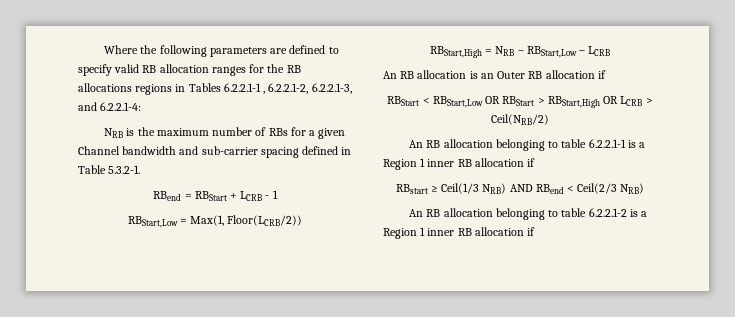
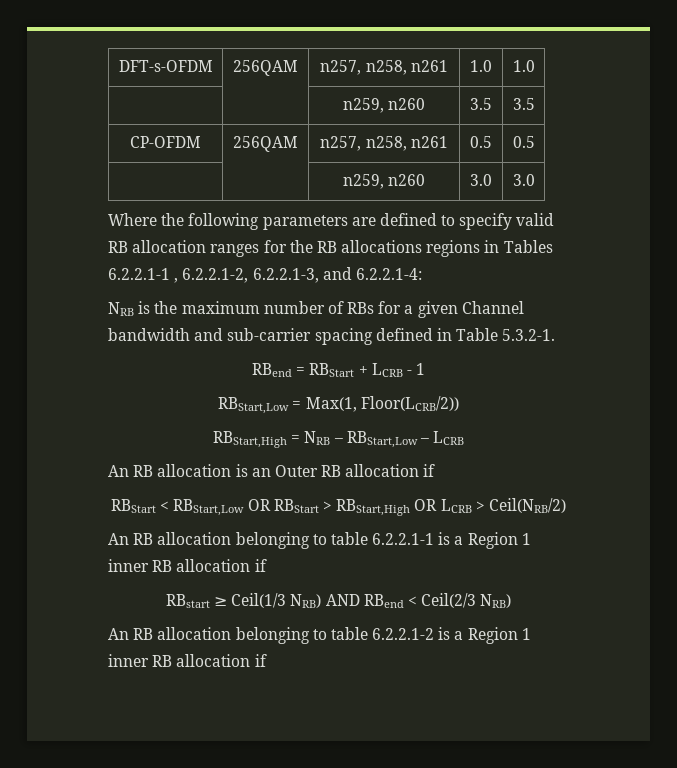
(104, 49) none -> [118,60,213,72] [233,60,298,76] [320,60,448,75] [470,60,492,72] [512,60,535,72] [342,98,426,113] [470,98,492,110] [512,98,535,110] [130,136,201,148] [233,136,298,152] [320,136,448,151] [470,136,492,148] [512,136,535,148] [342,174,426,189] [470,174,492,186] [512,174,535,186] DFT-s-OFDM | 256QAM | n257, n258, n261 | 1.0 | 1.0 // | | n259, n260 | 3.5 | 3.5 // CP-OFDM | 256QAM | n257, n258, n261 | 0.5 | 0.5 // | | n259, n260 | 3.0 | 3.0 //

